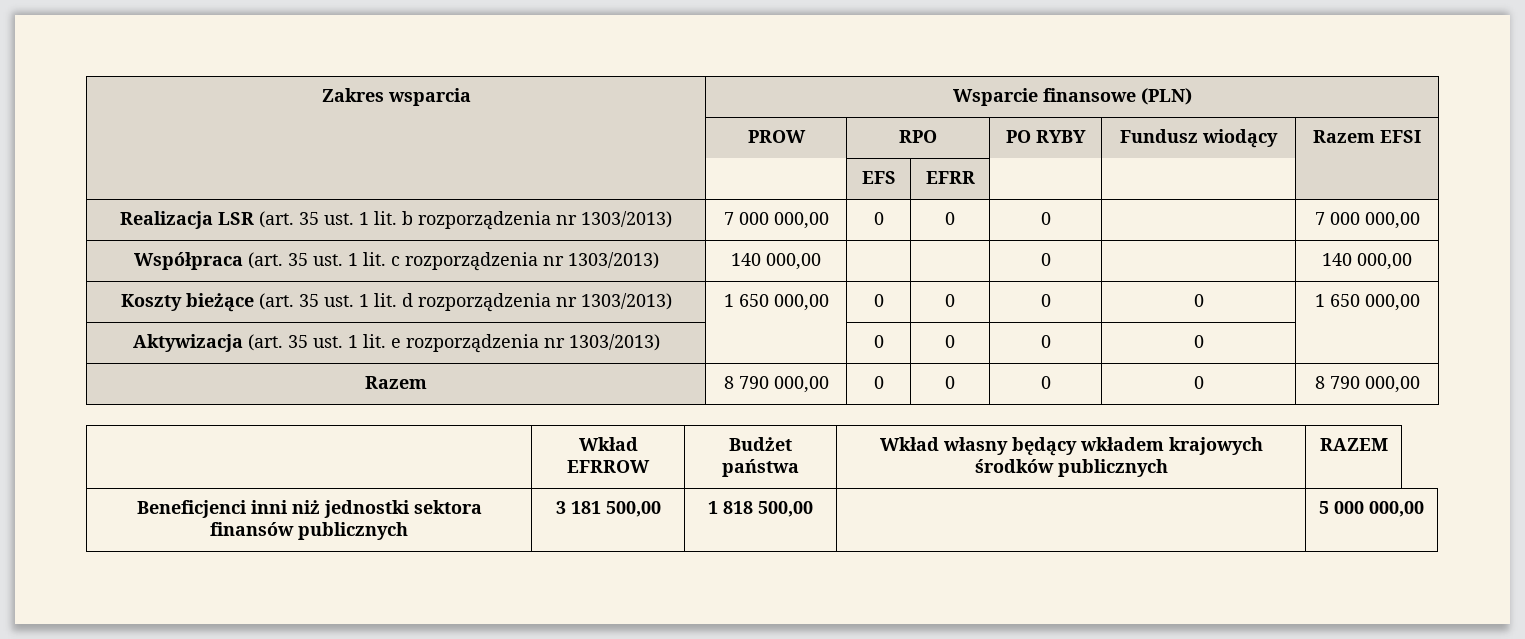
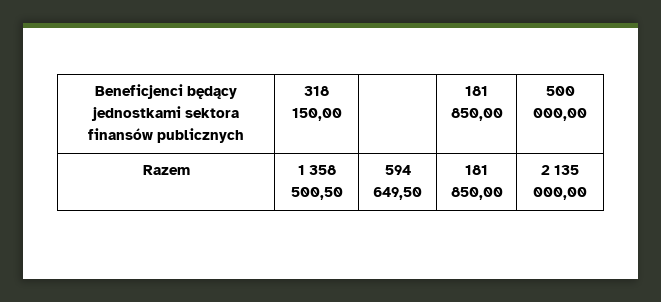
[321,88,471,106] [952,88,1192,106] [747,130,806,143] [899,130,937,143] [1006,130,1086,143] [1120,129,1279,148] [1313,130,1422,143] [861,171,896,184] [925,171,975,184] [120,211,672,230] [723,212,829,229] [873,212,884,225] [945,212,955,225] [1040,212,1051,225] [1314,212,1420,229] [133,252,659,271] [731,253,821,270] [1040,253,1051,266] [1322,253,1412,270] [120,293,672,312] [723,294,829,311] [873,294,884,307] [945,294,955,307] [1040,294,1051,307] [1193,294,1204,307] [1314,294,1420,311] [132,334,660,353] [873,335,884,348] [945,335,955,348] [1040,335,1051,348] [1193,335,1204,348] [365,376,427,389] [723,376,829,393] [873,376,884,389] [945,376,955,389] [1040,376,1051,389] [1193,376,1204,389] [1314,376,1420,393] [578,437,638,451] [567,460,650,473] [729,437,792,451] [722,459,799,477] [879,437,1263,456] [974,459,1168,477] [1319,438,1388,451] [136,500,482,518] [210,522,408,540] [555,501,661,517] [708,501,813,517] [1319,501,1364,514] Zakres wsparcia | Wsparcie finansowe (PLN) // | PROW | RPO | PO RYBY | Fundusz wiodący | Razem EFSI // | | EFS | EFRR | | | // Realizacja LSR (art. 35 ust. 1 lit. b rozporządzenia nr 1303/2013) | 7 000 000,00 | 0 | 0 | 0 | | 7 000 000,00 // Współpraca (art. 35 ust. 1 lit. c rozporządzenia nr 1303/2013) | 140 000,00 | | | 0 | | 140 000,00 // Koszty bieżące (art. 35 ust. 1 lit. d rozporządzenia nr 1303/2013) | 1 650 000,00 | 0 | 0 | 0 | 0 | 1 650 000,00 // Aktywizacja (art. 35 ust. 1 lit. e rozporządzenia nr 1303/2013) | | 0 | 0 | 0 | 0 | // Razem | 8 790 000,00 | 0 | 0 | 0 | 0 | 8 790 000,00 // | Wkład EFRROW | Budżet państwa | Wkład własny będący wkładem krajowych środków publicznych | RAZEM // Beneficjenci inni niż jednostki sektora finansów publicznych | 3 181 500,00 | 1 818 500,00 | | 5 000 -> [95,84,237,99] [91,106,239,121] [88,128,244,143] [304,86,329,96] [291,108,342,121] [465,86,488,96] [450,108,503,121] [545,86,575,96] [533,108,587,121] [142,165,190,175] [297,165,336,175] [290,187,343,200] [384,165,411,175] [373,187,422,200] [465,165,488,175] [450,187,503,200] [541,165,579,175] Beneficjenci będący jednostkami sektora finansów publicznych | 318 150,00 | | 181 850,00 | 500 000,00 // Razem | 1 358 500,50 | 594 649,50 | 181 850,00 | 2 135

